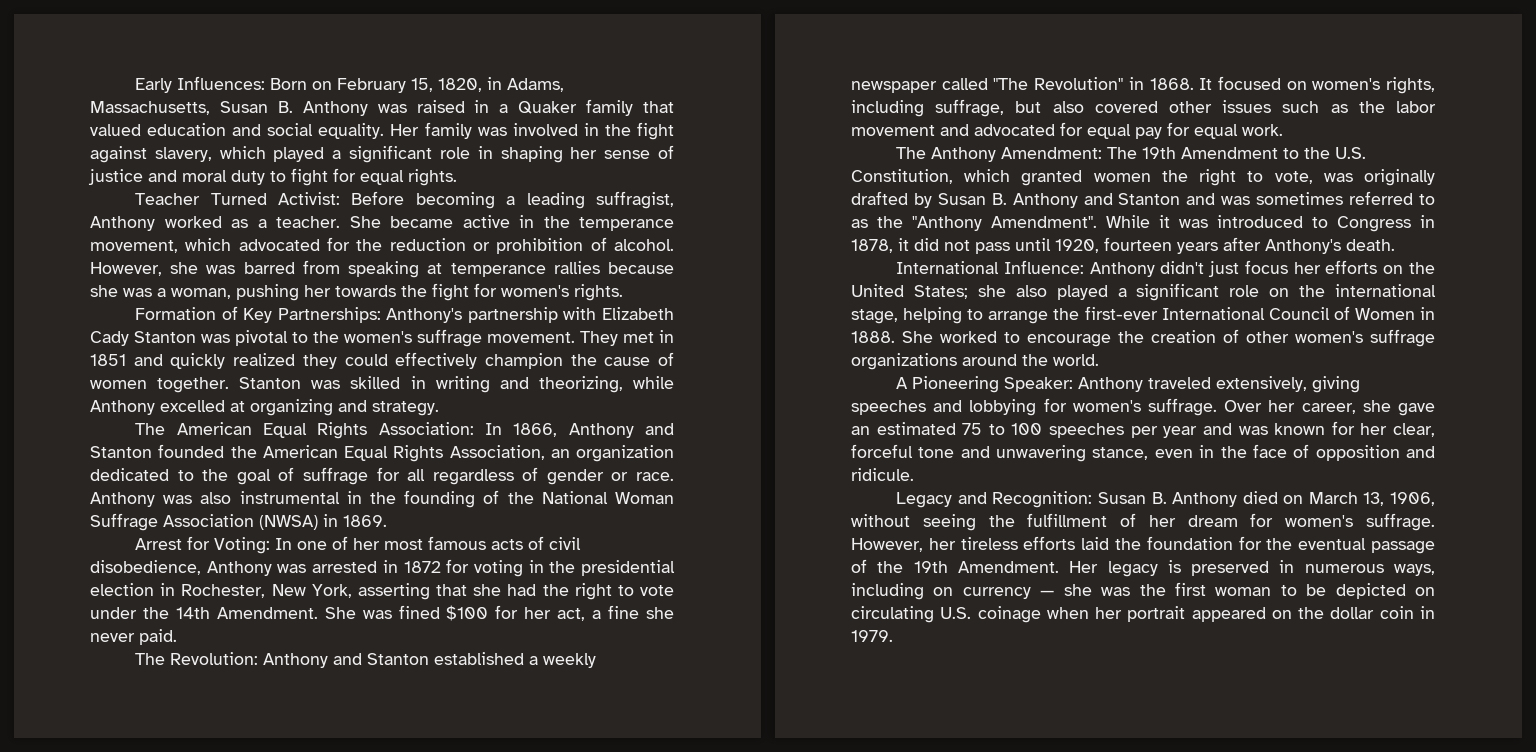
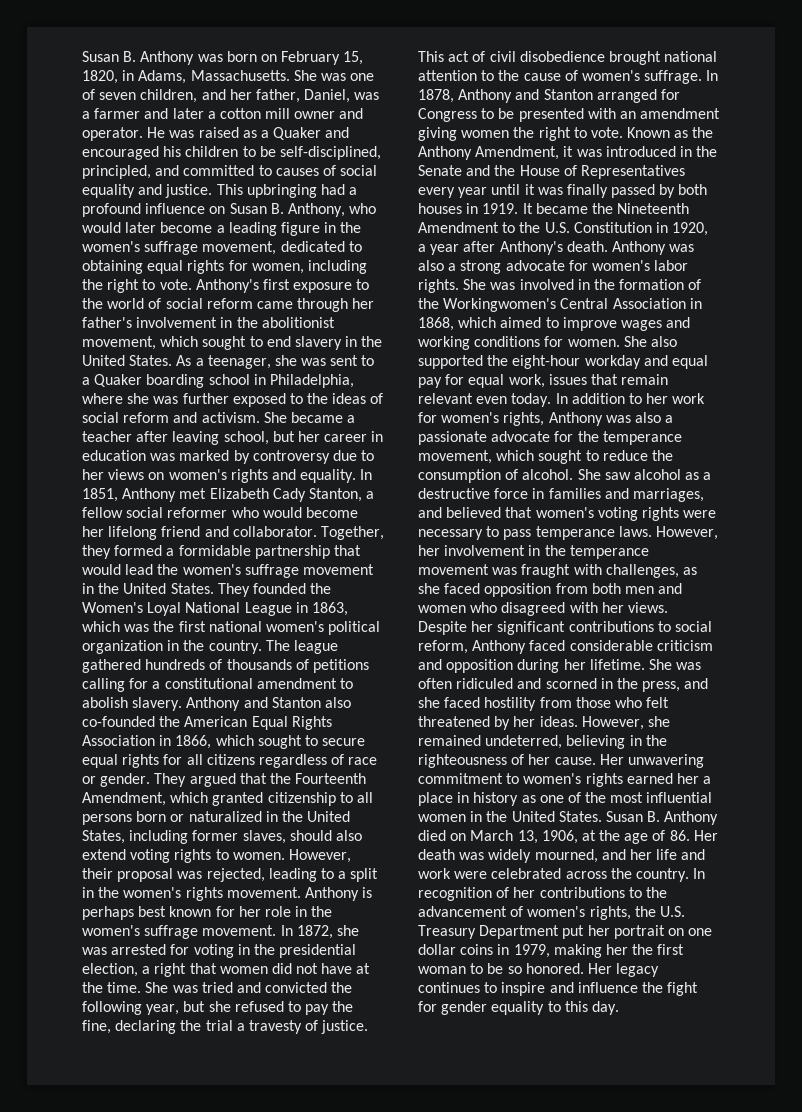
[135,76,308,93] Early Influences: Born -> [82,51,257,65] Susan B. Anthony was born
[90,99,674,116] [90,122,674,140] [90,145,674,163] [88,168,457,186] [135,191,674,209] [90,215,674,231] [90,237,674,254] [90,260,674,278] [90,283,623,301] [135,306,674,323] [90,329,674,347] [90,352,674,369] [90,376,674,393] [90,399,439,416] [135,422,674,439] [90,444,674,462] [90,467,674,485] [90,490,674,508] [90,513,387,531] [135,536,582,554] [90,560,441,576] Massachusetts, Susan B. Anthony was raised in a Quaker family that valued education and social equality. Her family was involved in the fight against slavery, which played a significant role in shaping her sense of justice and moral duty to fight for equal rights. // Teacher Turned Activist: Before becoming a leading suffragist, Anthony worked as a teacher. She became active in the temperance movement, which advocated for the reduction or prohibition of alcohol. However, she was barred from speaking at temperance rallies because she was a woman, pushing her towards the fight for women's rights. // Formation of Key Partnerships: Anthony's partnership with Elizabeth Cady Stanton was pivotal to the women's suffrage movement. They met in 1851 and quickly realized they could effectively champion the cause of women together. Stanton was skilled in writing and theorizing, while Anthony excelled at organizing and strategy. // The American Equal Rights Association: In 1866, Anthony and Stanton founded the American Equal Rights Association, an organization dedicated to the goal of suffrage for all regardless of gender or race. Anthony was also instrumental in the founding of the National Woman Suffrage Association (NWSA) in 1869. // Arrest for Voting: In one of her most famous acts of civil disobedience, Anthony was arrested in 1872 -> [190,70,375,81] [82,89,380,103] [82,108,364,119] [82,127,350,141] [82,146,381,160] [82,165,378,179] [82,184,358,198] [82,203,377,217] [82,222,362,236] [82,241,362,255] [82,260,367,274] [82,279,370,293] [82,298,375,312] [82,317,335,328] [82,336,383,350] [82,355,375,369] [82,374,354,388] [82,393,384,407] [82,412,356,423] [82,431,384,445] [82,450,375,464] [82,469,373,483] [82,488,375,502] [82,507,358,518] [82,526,384,540] [82,545,361,559] [82,564,374,578] [82,583,332,597] [82,602,348,616] [82,621,381,635] [82,640,338,654] [82,659,369,673] [82,678,353,692] [82,697,351,711] [82,716,332,730] [82,735,366,749] [82,754,378,768] [82,773,367,787] [82,792,373,806] [82,811,351,825] [82,830,362,844] [82,849,351,863] [82,868,379,882] [82,887,373,901] [82,906,333,920] [82,925,359,939] [82,944,167,955] Massachusetts. She was one of seven children, and her father, Daniel, was a farmer and later a cotton mill owner and operator. He was raised as a Quaker and encouraged his children to be self-disciplined, principled, and committed to causes of social equality and justice. This upbringing had a profound influence on Susan B. Anthony, who would later become a leading figure in the women's suffrage movement, dedicated to obtaining equal rights for women, including the right to vote. Anthony's first exposure to the world of social reform came through her father's involvement in the abolitionist movement, which sought to end slavery in the United States. As a teenager, she was sent to a Quaker boarding school in Philadelphia, where she was further exposed to the ideas of social reform and activism. She became a teacher after leaving school, but her career in education was marked by controversy due to her views on women's rights and equality. In 1851, Anthony met Elizabeth Cady Stanton, a fellow social reformer who would become her lifelong friend and collaborator. Together, they formed a formidable partnership that would lead the women's suffrage movement in the United States. They founded the Women's Loyal National League in 1863, which was the first national women's political organization in the country. The league gathered hundreds of thousands of petitions calling for a constitutional amendment to abolish slavery. Anthony and Stanton also co-founded the American Equal Rights Association in 1866, which sought to secure equal rights for all citizens regardless of race or gender. They argued that the Fourteenth Amendment, which granted citizenship to all persons born or naturalized in the United States, including former slaves, should also extend voting rights to women. However, their proposal was rejected, leading to a split in the women's rights movement. Anthony is perhaps best known for her role in the women's suffrage movement. In 1872, she was arrested
[90,583,674,600] [90,605,674,621] [90,629,177,645] [135,652,597,668] [851,76,1435,94] [851,99,1436,117] [851,122,1283,139] [896,147,1367,162] [851,169,1435,186] [851,191,1435,208] [851,215,1435,232] [851,237,1395,254] [896,260,1435,277] [851,283,1436,301] [851,306,1435,324] [851,329,1435,347] [851,353,1099,370] [896,376,1361,393] [851,398,1435,416] [851,421,1436,438] [851,444,1435,462] [851,468,914,481] [896,491,1093,508] election in Rochester, New York, asserting that she had the right to vote under the 14th Amendment. She was fined $100 for her act, a fine she never paid. // The Revolution: Anthony and Stanton established a weekly newspaper called "The Revolution" in 1868. It focused on women's rights, including suffrage, but also covered other issues such as the labor movement and advocated for equal pay for equal work. // The Anthony Amendment: The 19th Amendment to the U.S. Constitution, which granted women the right to vote, was originally drafted by Susan B. Anthony and Stanton and was sometimes referred to as the "Anthony Amendment". While it was introduced to Congress in 1878, it did not pass until 1920, fourteen years after Anthony's death. // International Influence: Anthony didn't just focus her efforts on the United States; she also played a significant role on the international stage, helping to arrange the first-ever International Council of Women in 1888. She worked to encourage the creation of other women's suffrage organizations around the world. // A Pioneering Speaker: Anthony traveled extensively, giving speeches and lobbying for women's suffrage. Over her career, she gave an estimated 75 to 100 speeches per year and was known for her clear, forceful tone and unwavering stance, even in the face of opposition and ridicule. // Legacy and Recognition: -> [82,963,371,977] [82,982,353,993] [82,1001,354,1015] [82,1020,369,1034] [418,51,718,65] [418,70,719,84] [418,89,680,103] [418,108,721,122] [418,127,714,141] [418,146,718,160] [418,165,685,179] [418,184,708,198] [418,203,690,214] [418,222,709,236] [418,241,695,255] [418,260,689,274] [418,279,702,293] [418,298,702,312] [418,317,691,331] [418,336,677,350] [418,355,708,369] [418,374,669,388] [418,393,706,407] [418,412,674,426] [418,431,682,445] [418,450,673,464] [418,469,712,483] [418,488,704,502] [418,507,717,521] [418,526,718,540] [418,545,649,559] [418,564,697,578] [418,583,683,597] [418,602,668,616] [418,621,712,635] [418,640,713,654] [418,659,702,673] [418,678,709,692] [418,697,670,711] [418,716,670,730] [418,735,667,749] [418,754,704,768] [418,773,712,787] [418,792,713,806] [418,811,602,822] election, a right that women did not have at the time. She was tried and convicted the following year, but she refused to pay the fine, declaring the trial a travesty of justice. This act of civil disobedience brought national attention to the cause of women's suffrage. In 1878, Anthony and Stanton arranged for Congress to be presented with an amendment giving women the right to vote. Known as the Anthony Amendment, it was introduced in the Senate and the House of Representatives every year until it was finally passed by both houses in 1919. It became the Nineteenth Amendment to the U.S. Constitution in 1920, a year after Anthony's death. Anthony was also a strong advocate for women's labor rights. She was involved in the formation of the Workingwomen's Central Association in 1868, which aimed to improve wages and working conditions for women. She also supported the eight-hour workday and equal pay for equal work, issues that remain relevant even today. In addition to her work for women's rights, Anthony was also a passionate advocate for the temperance movement, which sought to reduce the consumption of alcohol. She saw alcohol as a destructive force in families and marriages, and believed that women's voting rights were necessary to pass temperance laws. However, her involvement in the temperance movement was fraught with challenges, as she faced opposition from both men and women who disagreed with her views. Despite her significant contributions to social reform, Anthony faced considerable criticism and opposition during her lifetime. She was often ridiculed and scorned in the press, and she faced hostility from those who felt threatened by her ideas. However, she remained undeterred, believing in the righteousness of her cause. Her unwavering commitment to women's rights earned her a place in history as one of the most influential women in the United States.
[851,513,1435,531] [851,536,1435,554] [851,559,1435,577] [851,583,1131,600] without seeing the fulfillment of her dream for women's suffrage. However, her tireless efforts laid the foundation for the eventual passage of the 19th Amendment. Her legacy is preserved in numerous ways, including on currency — she was -> [581,830,718,844] [418,849,706,863] [418,868,706,882] [418,887,667,901] [418,906,685,920] [418,925,713,939] [418,944,628,958] at the age of 86. Her death was widely mourned, and her life and work were celebrated across the country. In recognition of her contributions to the advancement of women's rights, the U.S. Treasury Department put her portrait on one dollar coins in 1979, making her
[1335,583,1435,599] [851,606,1435,623] [851,630,893,642] depicted on circulating U.S. coinage when her portrait appeared on the dollar coin in 1979. -> [507,963,660,977] [418,982,699,996] [418,1001,619,1015] so honored. Her legacy continues to inspire and influence the fight for gender equality to this day.

